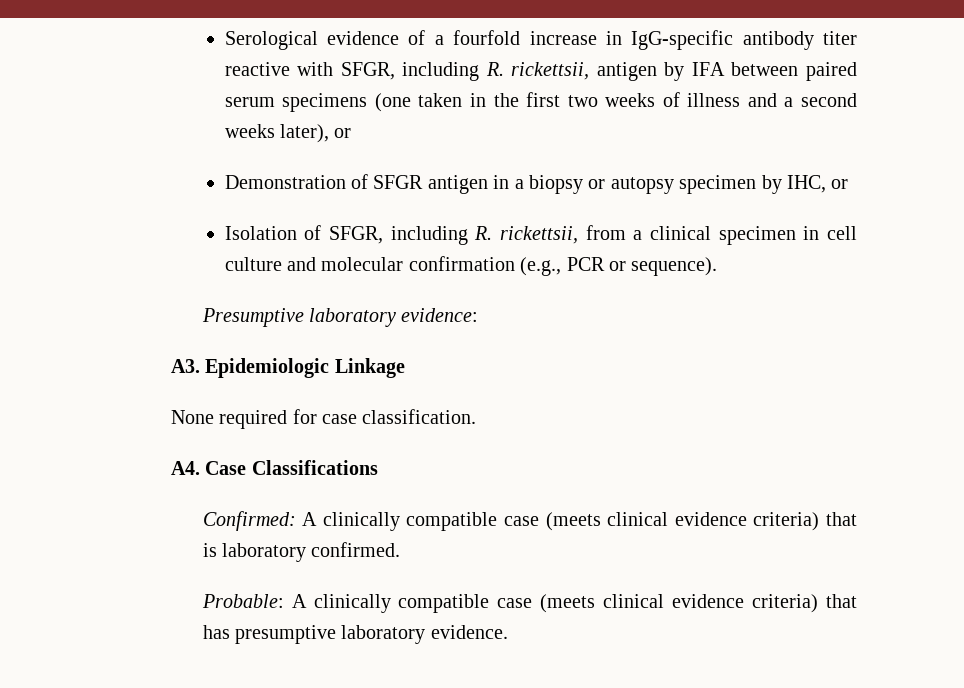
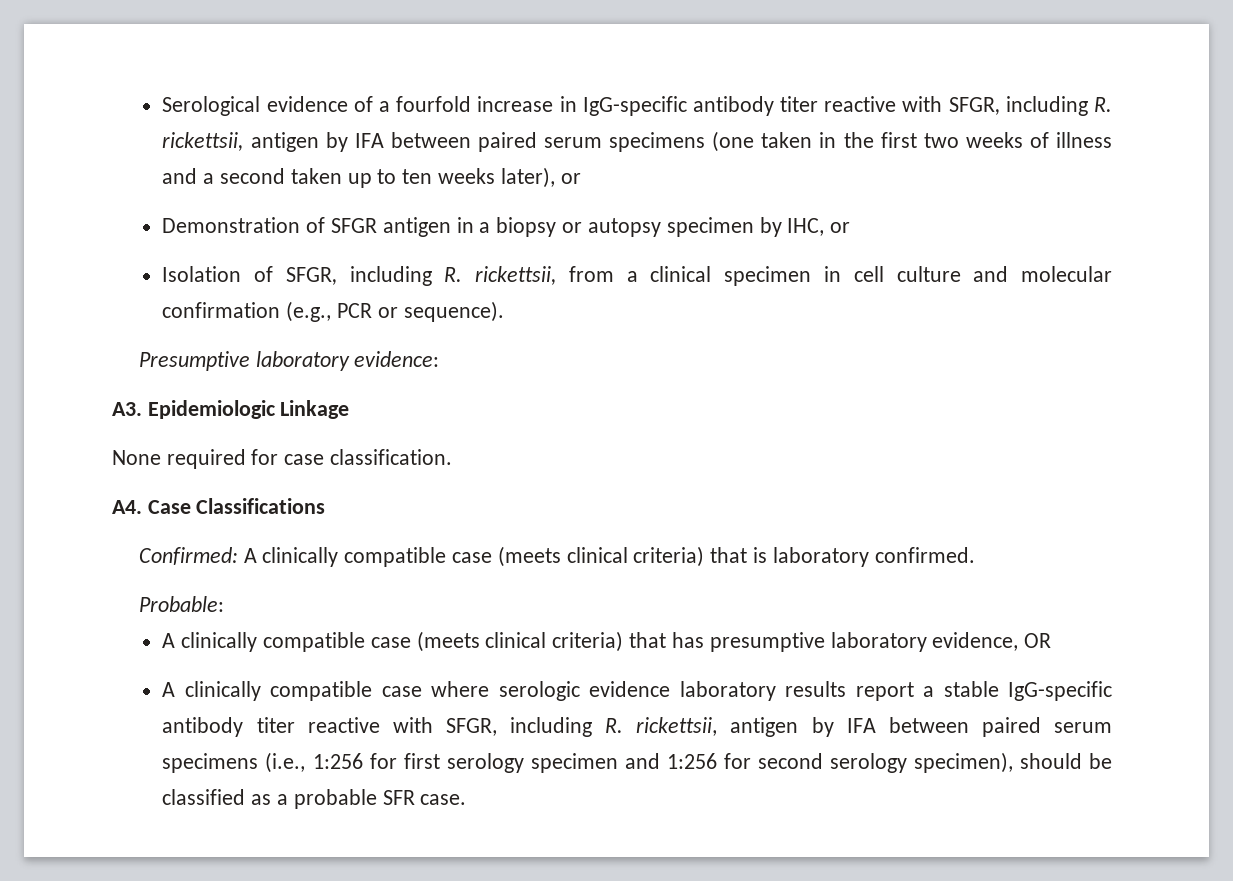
(857, 100) none -> [290,168,433,188] taken up to ten
[674,512,747,526] evidence -> (628, 555) none
[291,594,745,613] A clinically compatible case (meets clinical evidence -> [162,631,547,652] // A clinically compatible case (meets clinical
[430,625,508,639] evidence. -> [932,632,1052,651] [162,681,1112,701] [162,717,1112,737] [162,752,1112,773] [162,789,467,809] evidence, OR // A clinically compatible case where serologic evidence laboratory results report a stable IgG-specific antibody titer reactive with SFGR, including R. rickettsii, antigen by IFA between paired serum specimens (i.e., 1:256 for first serology specimen and 1:256 for second serology specimen), should be classified as a probable SFR case.

